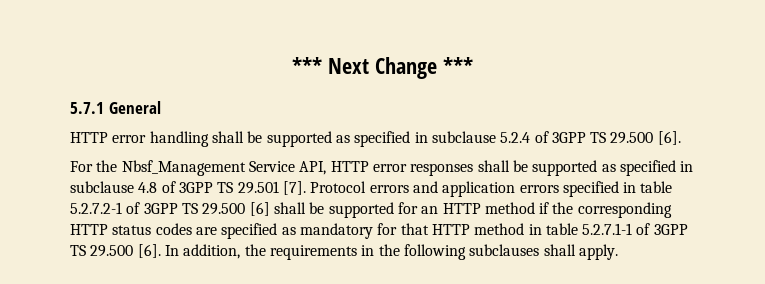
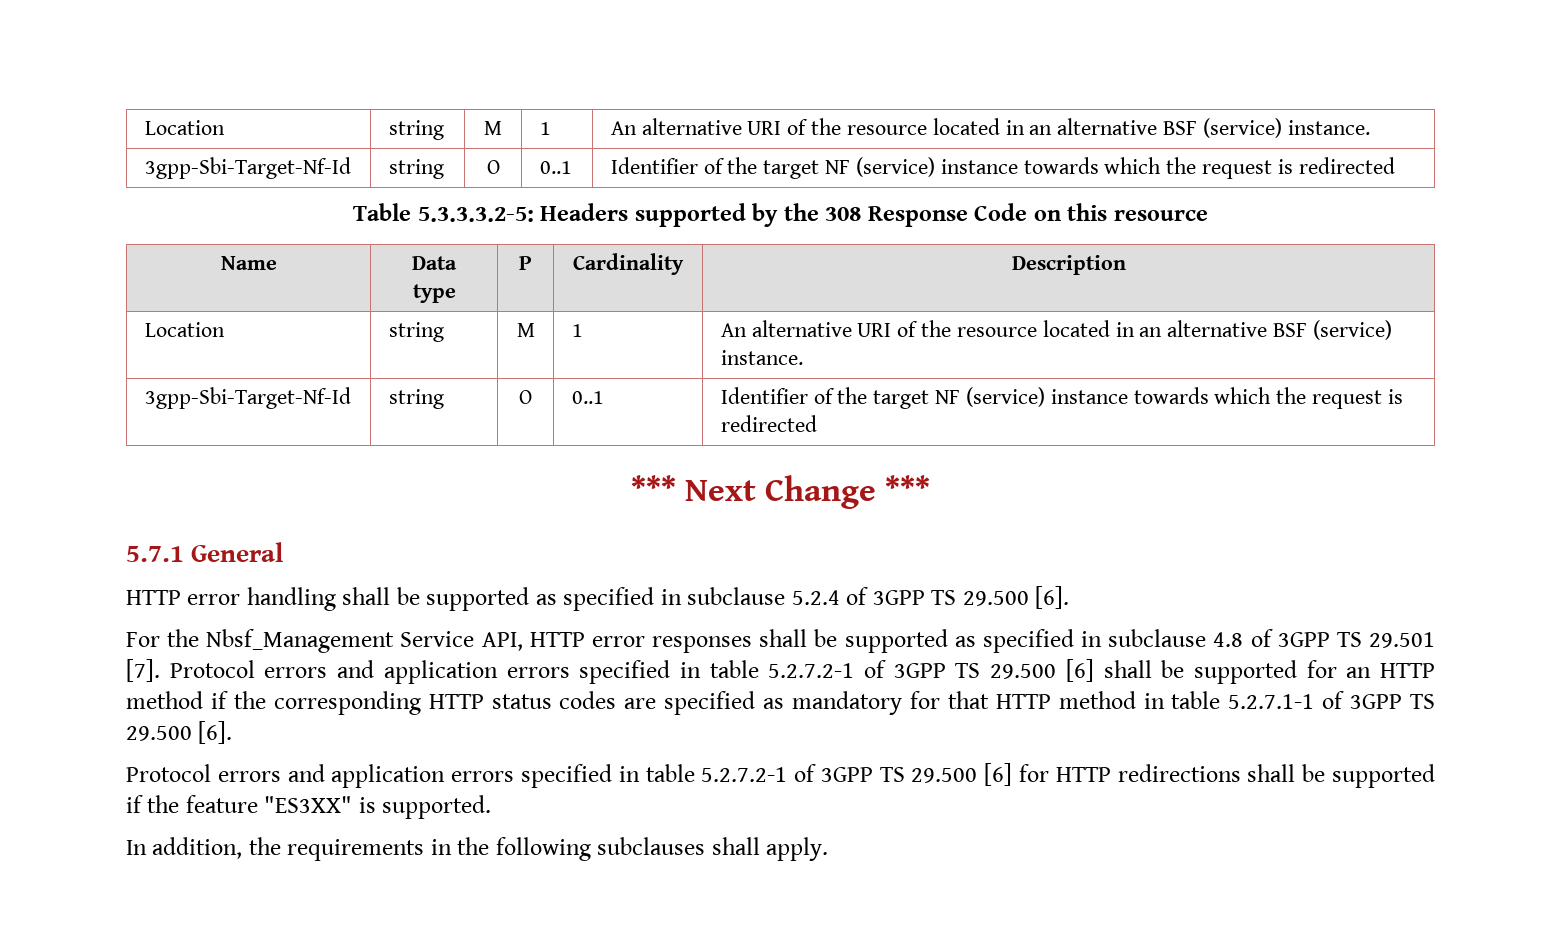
(292, 65) none -> [144,120,225,135] [388,120,444,140] [484,121,502,135] [539,122,551,135] [610,118,1370,138] [144,157,351,179] [388,159,444,179] [486,160,500,174] [539,161,572,174] [610,157,1395,179] [353,203,1208,227] [220,256,277,270] [412,256,457,270] [412,284,456,303] [519,256,532,270] [573,253,684,275] [1011,255,1126,275] [144,322,225,337] [388,322,444,342] [516,323,535,337] [571,324,583,337] [720,320,1392,340] [720,350,803,365] [144,387,351,409] [388,389,444,409] [519,390,532,404] [571,391,604,404] [720,387,1403,409] [720,415,817,432] Location | string | M | 1 | An alternative URI of the resource located in an alternative BSF (service) instance. // 3gpp-Sbi-Target-Nf-Id | string | O | 0..1 | Identifier of the target NF (service) instance towards which the request is redirected // Table 5.3.3.3.2-5: Headers supported by the 308 Response Code on this resource // Name | Data type | P | Cardinality | Description // Location | string | M | 1 | An alternative URI of the resource located in an alternative BSF (service) instance. // 3gpp-Sbi-Target-Nf-Id | string | O | 0..1 | Identifier of the target NF (service) instance towards which the request is redirected //
(161, 251) none -> [126,763,1435,788] [126,795,492,819] // Protocol errors and application errors specified in table 5.2.7.2-1 of 3GPP TS 29.500 [6] for HTTP redirections shall be supported if the feature "ES3XX" is supported. //

